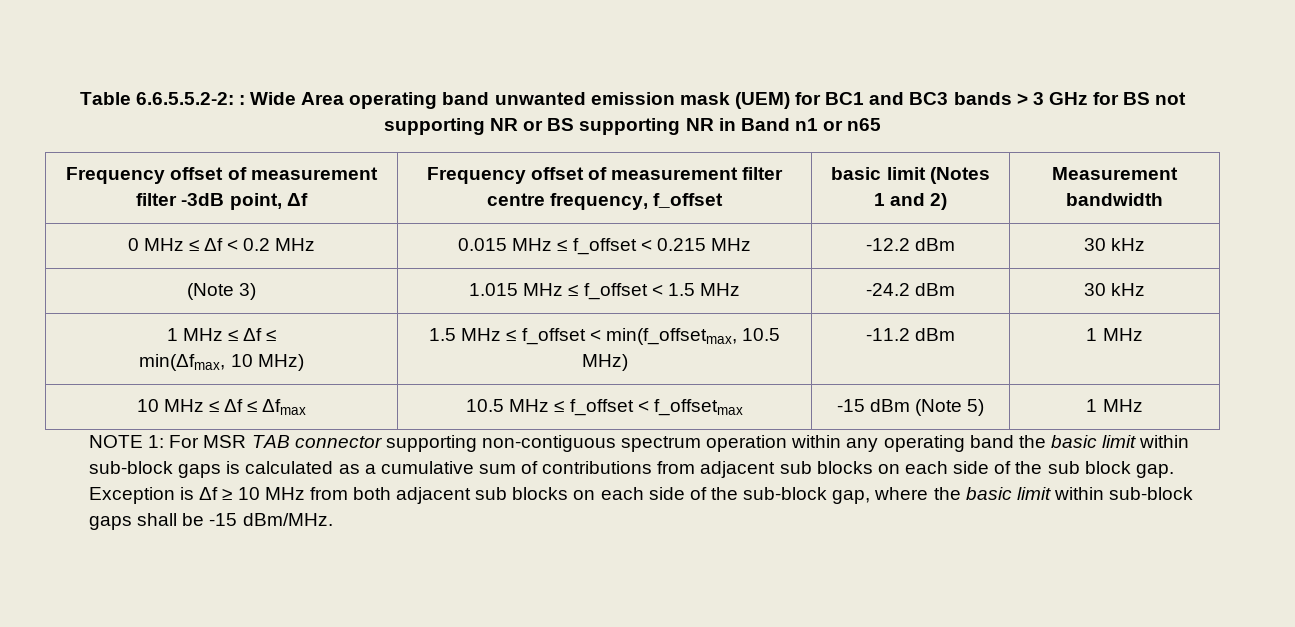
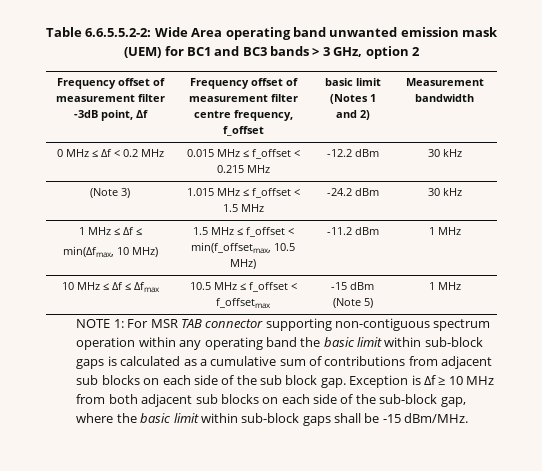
[238,95,245,105] : -> (152, 32) none
[1048,92,1187,105] [383,118,882,135] GHz for BS not supporting NR or BS supporting NR in Band n1 or n65 -> [333,46,420,59] GHz, option 2

